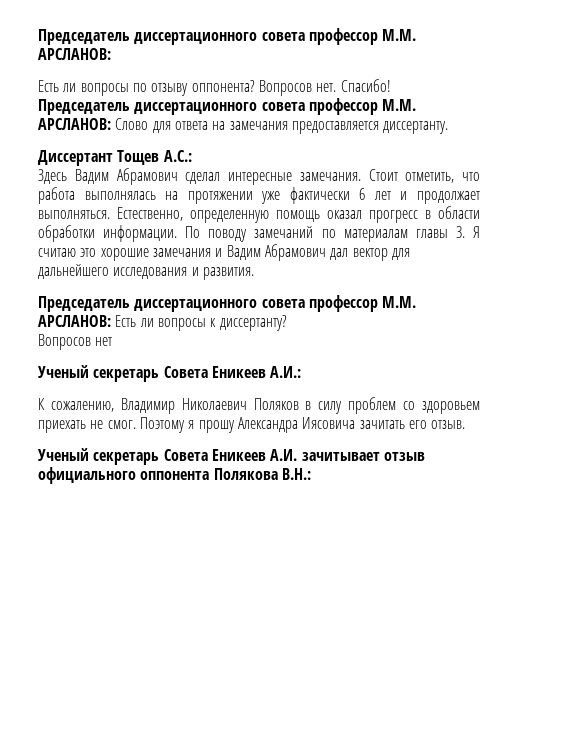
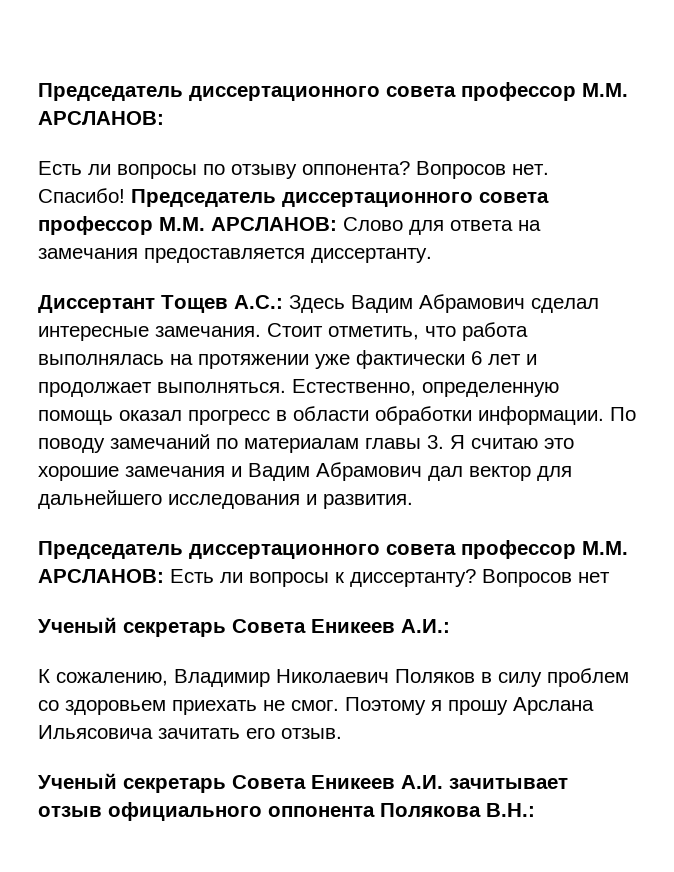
(192, 156) // -> (283, 302) none
(287, 323) // -> (476, 578) none
[237,417,356,433] Александра Иясовича -> [513,697,594,715] [38,725,153,739] Арслана Ильясовича

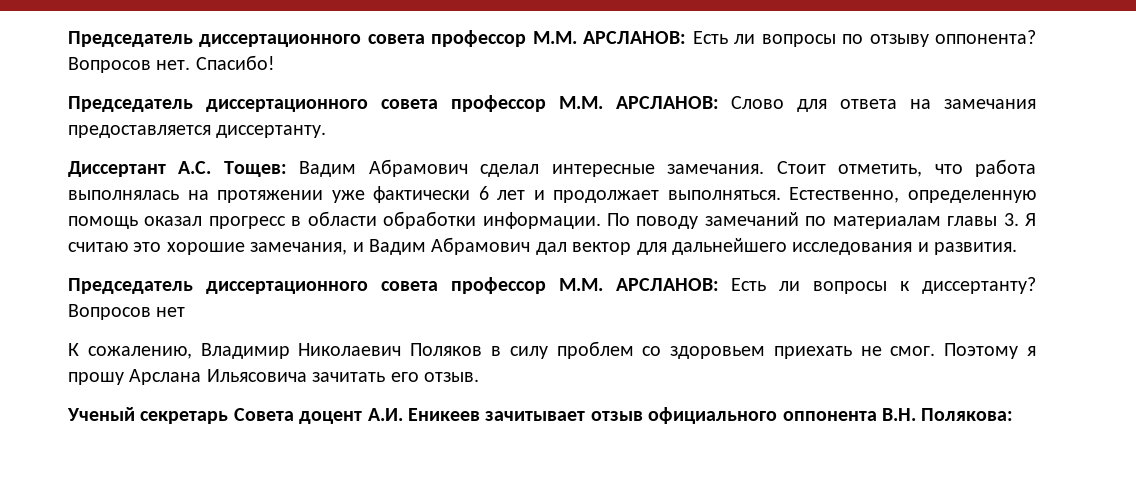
[38,82,628,101] [38,111,164,125] Председатель диссертационного совета профессор М.М. АРСЛАНОВ: // -> [68,30,687,47] Председатель диссертационного совета профессор М.М. АРСЛАНОВ:
(125, 195) none -> (275, 62) //
[161,295,345,313] Тощев А.С.: Здесь -> [178,161,287,177] А.С. Тощев:
[125,466,225,477] замечания -> [250,242,348,255] замечания,
[38,617,450,637] // Ученый секретарь Совета Еникеев А.И.: -> (186, 312) none
[311,775,443,789] Еникеев А.И. -> [299,408,480,424] доцент А.И. Еникеев
[380,803,535,817] Полякова В.Н.: -> [881,408,1014,421] В.Н. Полякова:

